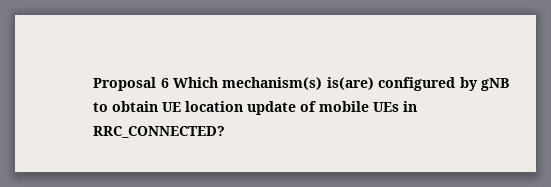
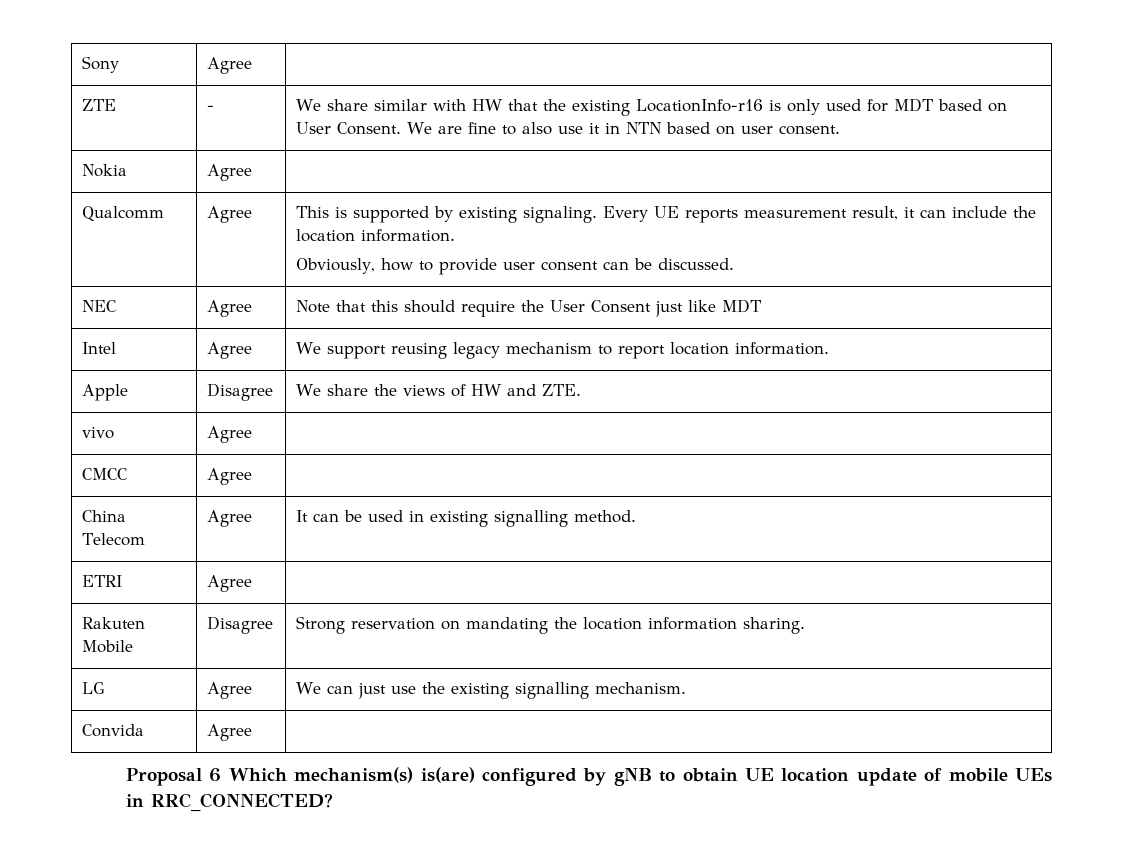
(93, 84) none -> [82,56,120,73] [207,57,253,74] [82,99,117,111] [207,105,215,111] [296,98,1008,116] [296,122,841,135] [82,164,128,177] [207,164,253,181] [82,206,165,221] [207,206,253,223] [296,206,1037,223] [296,229,456,242] [296,258,735,275] [82,300,118,312] [207,300,253,317] [296,299,762,317] [82,342,117,354] [207,342,253,359] [296,342,830,359] [82,384,129,401] [207,383,274,401] [296,384,582,397] [82,427,115,439] [207,426,253,443] [82,468,129,480] [207,468,253,485] [82,510,127,522] [82,533,146,546] [207,510,253,527] [296,510,637,527] [82,575,123,587] [207,575,253,592] [82,617,146,629] [82,640,134,653] [207,616,274,634] [296,616,806,634] [82,682,106,694] [207,682,253,699] [296,682,687,699] [82,724,145,737] [207,724,253,741] Sony | Agree | // ZTE | - | We share similar with HW that the existing LocationInfo-r16 is only used for MDT based on User Consent. We are fine to also use it in NTN based on user consent. // Nokia | Agree | // Qualcomm | Agree | This is supported by existing signaling. Every UE reports measurement result, it can include the location information. // Obviously, how to provide user consent can be discussed. // NEC | Agree | Note that this should require the User Consent just like MDT // Intel | Agree | We support reusing legacy mechanism to report location information. // Apple | Disagree | We share the views of HW and ZTE. // vivo | Agree | // CMCC | Agree | // China Telecom | Agree | It can be used in existing signalling method. // ETRI | Agree | // Rakuten Mobile | Disagree | Strong reservation on mandating the location information sharing. // LG | Agree | We can just use the existing signalling mechanism. // Convida | Agree | //

